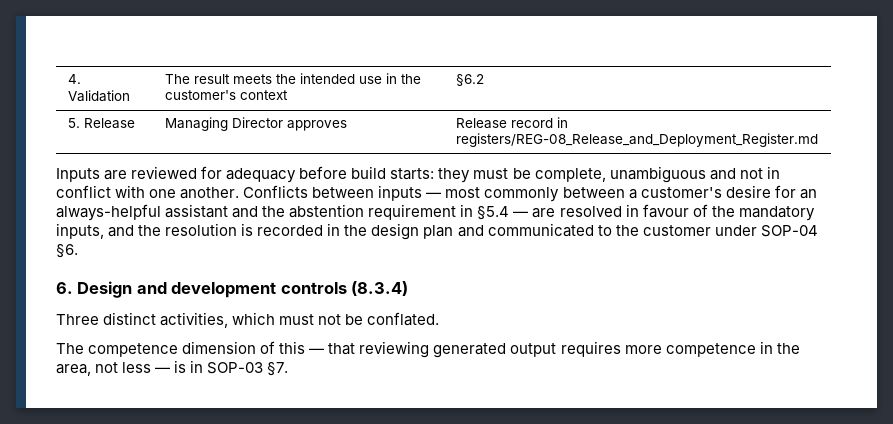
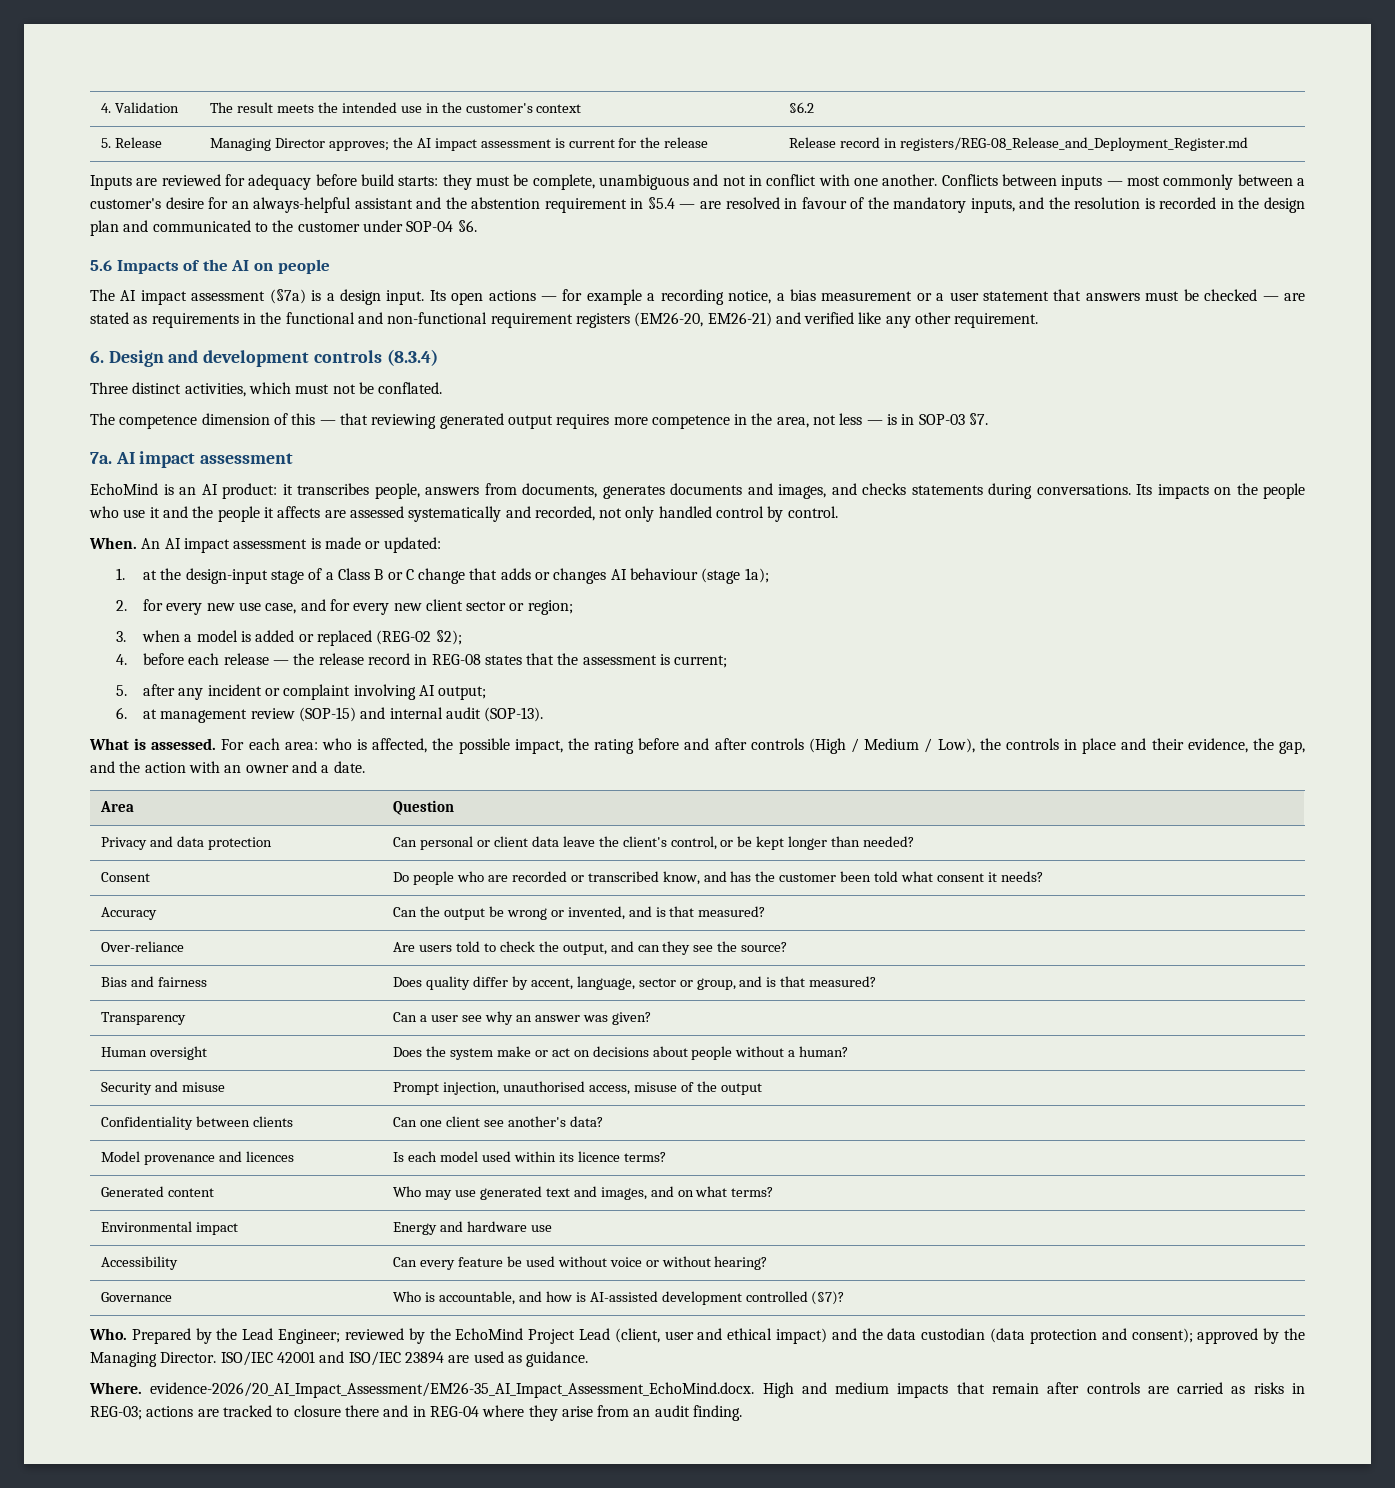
[286,120,347,131] approves -> [329,137,709,151] approves; the AI impact assessment is current for the release
(78, 251) none -> [90,259,330,274] [90,289,1305,305] [90,312,1039,328] // 5.6 Impacts of the AI on people // The AI impact assessment (§7a) is a design input. Its open actions — for example a recording notice, a bias measurement or a user statement that answers must be checked — are stated as requirements in the functional and non-functional requirement registers (EM26-20, EM26-21) and verified like any other requirement.
(289, 369) none -> [90,451,294,468] [90,483,1305,499] [89,506,838,522] [89,537,441,553] [116,568,769,584] [116,599,573,615] [116,630,462,646] [116,653,728,668] [116,684,487,700] [116,707,544,723] [89,738,1306,754] [90,761,365,773] [100,801,135,812] [393,800,455,815] [101,836,272,850] [393,836,915,850] [101,872,151,882] [393,871,1043,885] [101,907,158,920] [393,906,766,920] [101,941,185,952] [393,941,788,955] [101,976,208,987] [393,976,877,990] [101,1012,187,1025] [393,1011,651,1025] [101,1046,208,1060] [393,1046,849,1060] [101,1081,226,1095] [393,1081,762,1095] [101,1116,294,1130] [393,1116,603,1127] [101,1151,294,1165] [393,1151,666,1162] [101,1186,215,1197] [393,1186,774,1200] [101,1221,239,1235] [393,1221,552,1235] [101,1256,179,1270] [393,1256,768,1270] [101,1292,173,1302] [393,1291,845,1305] [89,1328,1305,1344] [90,1351,589,1367] [89,1382,1305,1398] [90,1405,743,1421] // 7a. AI impact assessment // EchoMind is an AI product: it transcribes people, answers from documents, generates documents and images, and checks statements during conversations. Its impacts on the people who use it and the people it affects are assessed systematically and recorded, not only handled control by control. // When. An AI impact assessment is made or updated: // 1. at the design-input stage of a Class B or C change that adds or changes AI behaviour (stage 1a); // 2. for every new use case, and for every new client sector or region; // 3. when a model is added or replaced (REG-02 §2); // 4. before each release — the release record in REG-08 states that the assessment is current; // 5. after any incident or complaint involving AI output; // 6. at management review (SOP-15) and internal audit (SOP-13). // What is assessed. For each area: who is affected, the possible impact, the rating before and after controls (High / Medium / Low), the controls in place and their evidence, the gap, and the action with an owner and a date. // Area | Question // Privacy and data protection | Can personal or client data leave the client's control, or be kept longer than needed? // Consent | Do people who are recorded or transcribed know, and has the customer been told what consent it needs? // Accuracy | Can the output be wrong or invented, and is that measured? // Over-reliance | Are users told to check the output, and can they see the source? // Bias and fairness | Does quality differ by accent, language, sector or group, and is that measured? // Transparency | Can a user see why an answer was given? // Human oversight | Does the system make or act on decisions about people without a human? // Security and misuse | Prompt injection, unauthorised access, misuse of the output // Confidentiality between clients | Can one client see another's data? // Model provenance and licences | Is each model used within its licence terms? // Generated content | Who may use generated text and images, and on what terms? // Environmental impact | Energy and hardware use // Accessibility | Can every feature be used without voice or without hearing? // Governance | Who is accountable, and how is AI-assisted development controlled (§7)? // Who. Prepared by the Lead Engineer; reviewed by the EchoMind Project Lead (client, user and ethical impact) and the data custodian (data protection and consent); approved by the Managing Director. ISO/IEC 42001 and ISO/IEC 23894 are used as guidance. // Where. evidence-2026/20_AI_Impact_Assessment/EM26-35_AI_Impact_Assessment_EchoMind.docx. High and medium impacts that remain after controls are carried as risks in REG-03; actions are tracked to closure there and in REG-04 where they arise from an audit finding.

